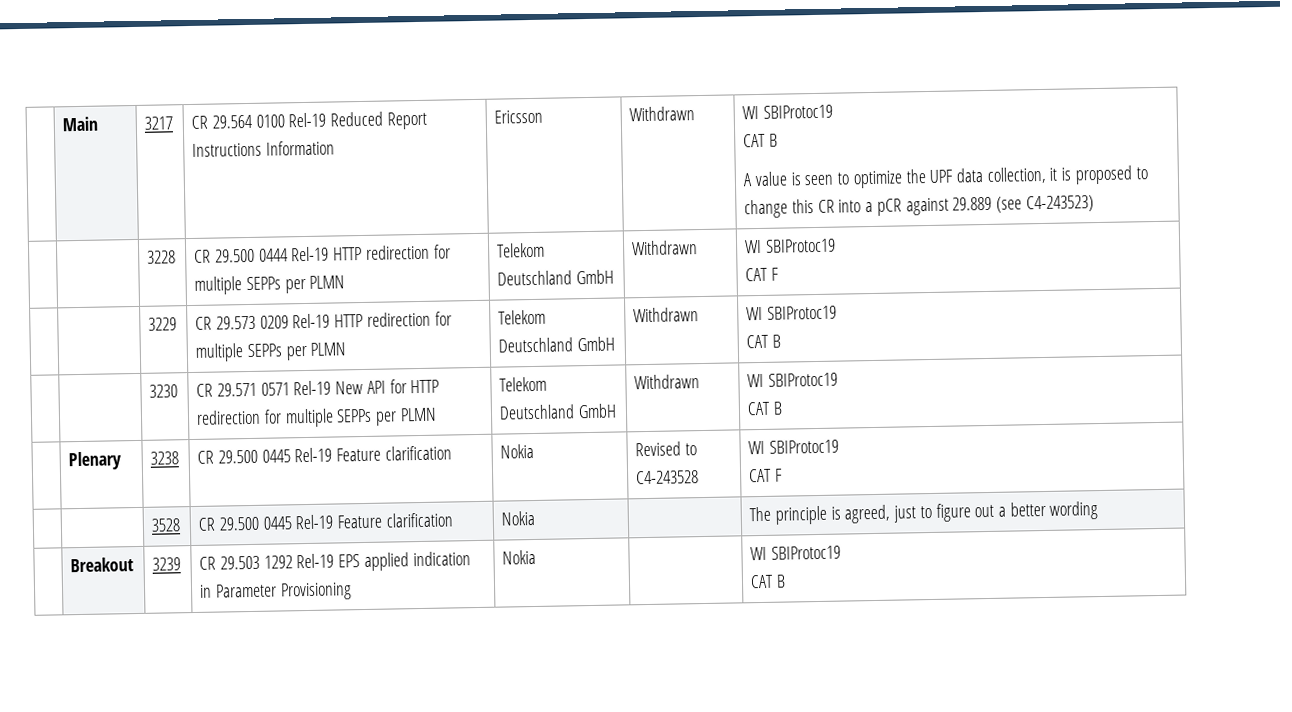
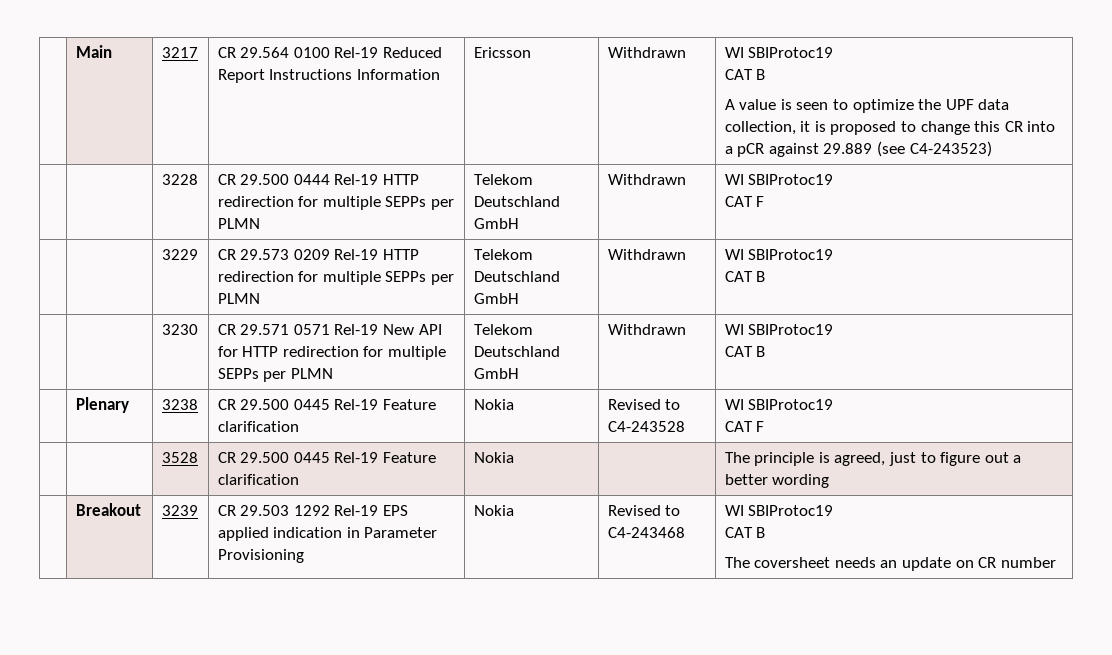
[750,545,841,561] [750,574,786,589] | WI SBIProtoc19 // CAT B -> [607,505,681,516] [607,527,685,538] [724,505,834,516] [724,527,766,538] [724,557,1056,571] Revised to C4-243468 | WI SBIProtoc19 // CAT B // The coversheet needs an update on CR number

